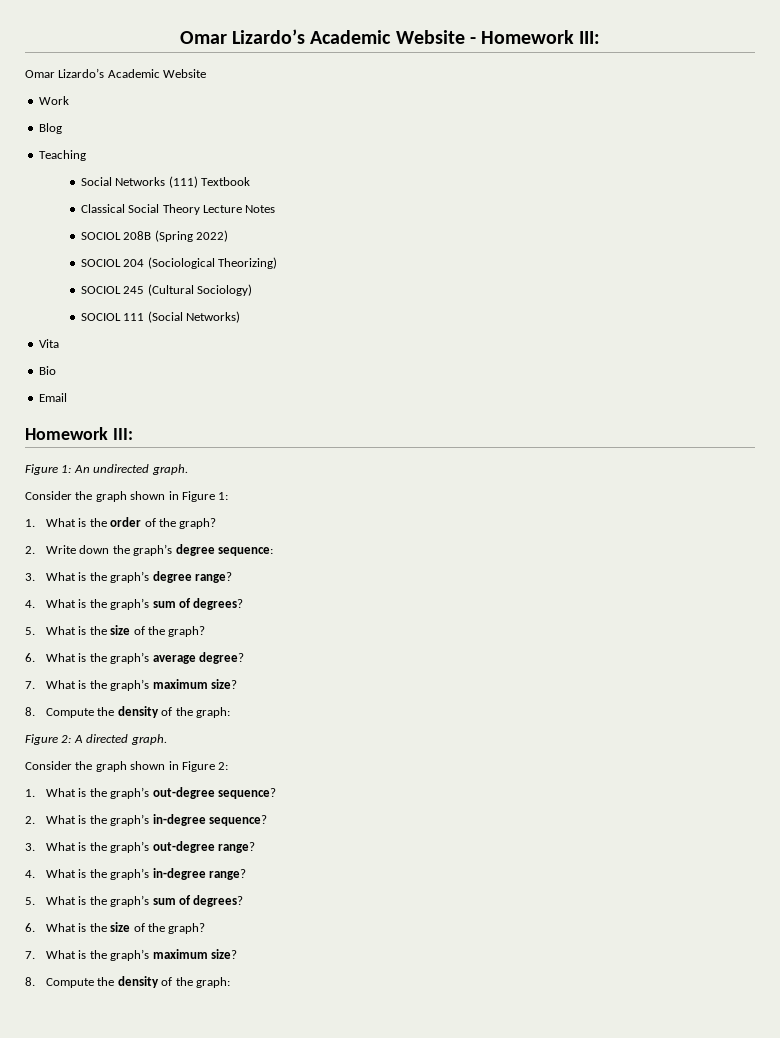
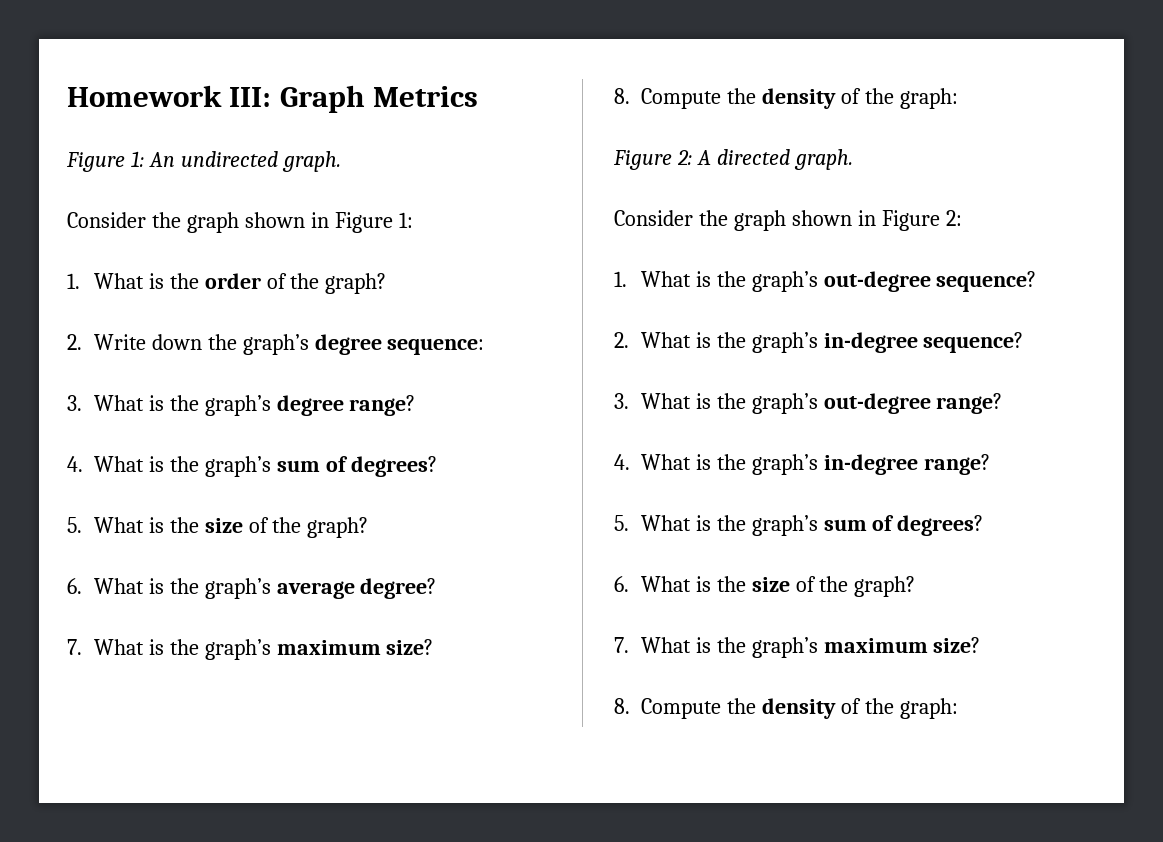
[179,29,601,44] [25,68,207,78] [38,96,69,105] [38,123,62,134] [38,150,86,161] [80,176,251,188] [80,204,276,215] [80,230,229,242] [80,257,278,269] [80,284,253,296] [80,311,241,323] [38,339,59,348] [38,366,56,375] [38,393,67,402] [25,427,133,440] Omar Lizardo’s Academic Website - Homework III: // Omar Lizardo’s Academic Website // Work // Blog // Teaching // Social Networks (111) Textbook // Classical Social Theory Lecture Notes // SOCIOL 208B (Spring 2022) // SOCIOL 204 (Sociological Theorizing) // SOCIOL 245 (Cultural Sociology) // SOCIOL 111 (Social Networks) // Vita // Bio // Email // Homework III: -> [67,85,479,113] Homework III: Graph Metrics

